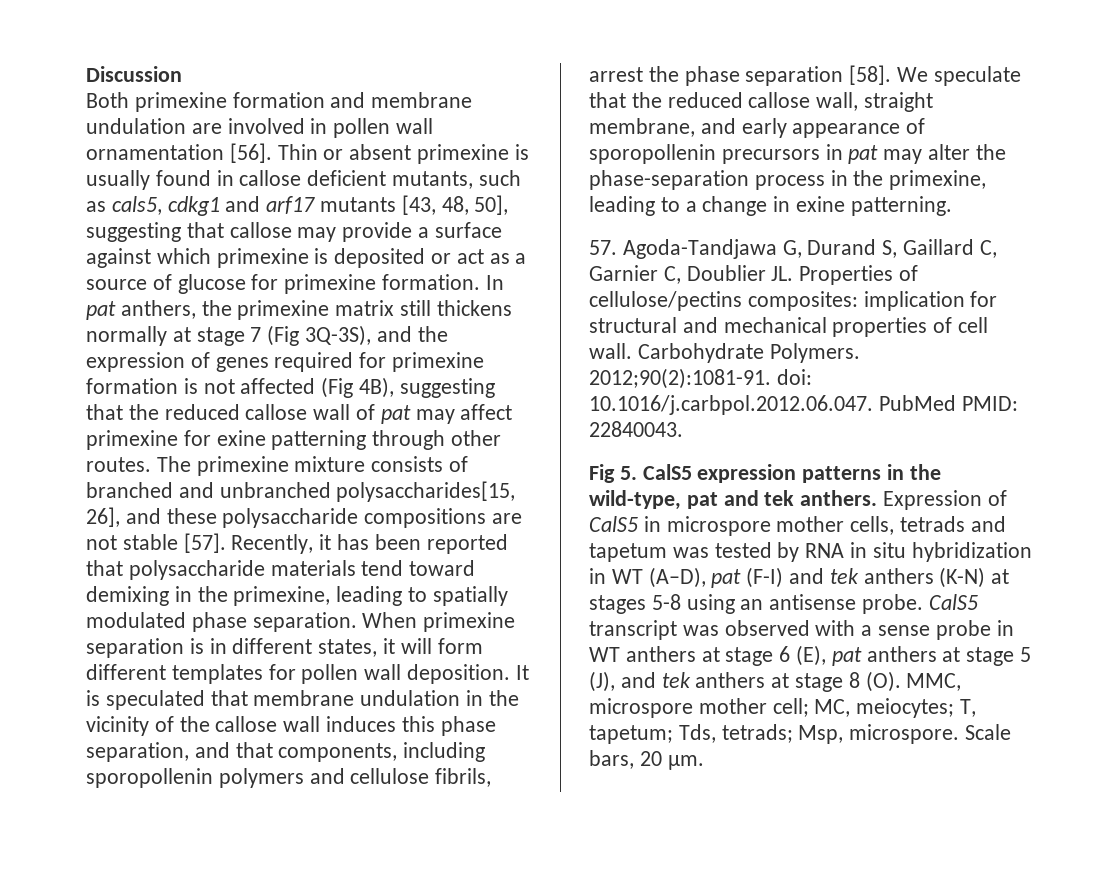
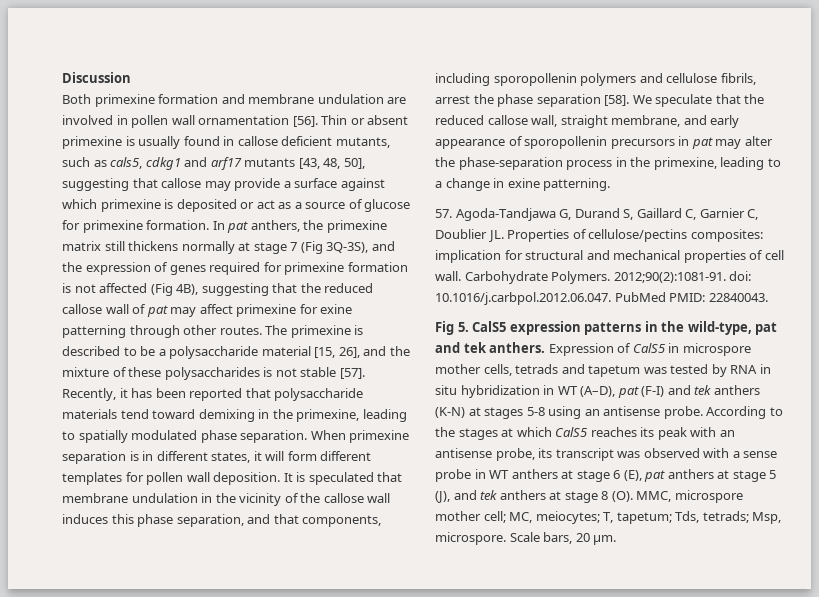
[294,456,469,472] [86,481,516,502] [86,507,523,528] mixture consists of branched and unbranched polysaccharides[15, 26], and these polysaccharide compositions are -> [354,325,364,335] [62,346,410,359] [62,367,273,380] is described to be a polysaccharide material [15, 26], and the mixture of these polysaccharides is
[928,594,978,610] CalS5 -> [706,406,783,419] [435,427,735,440] [435,448,553,461] According to the stages at which CalS5 reaches its peak with an antisense probe, its

